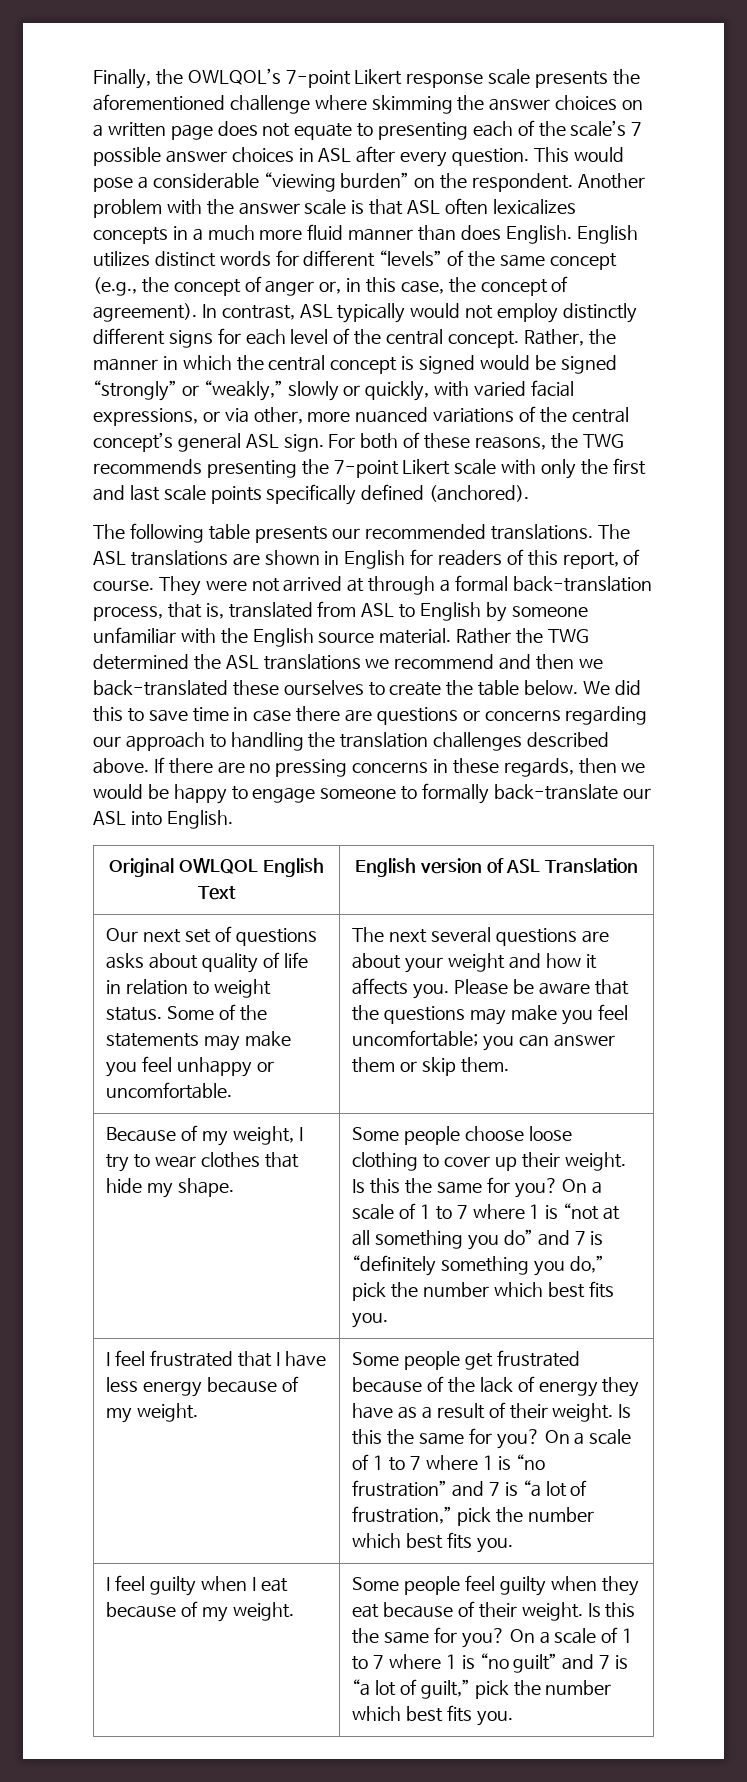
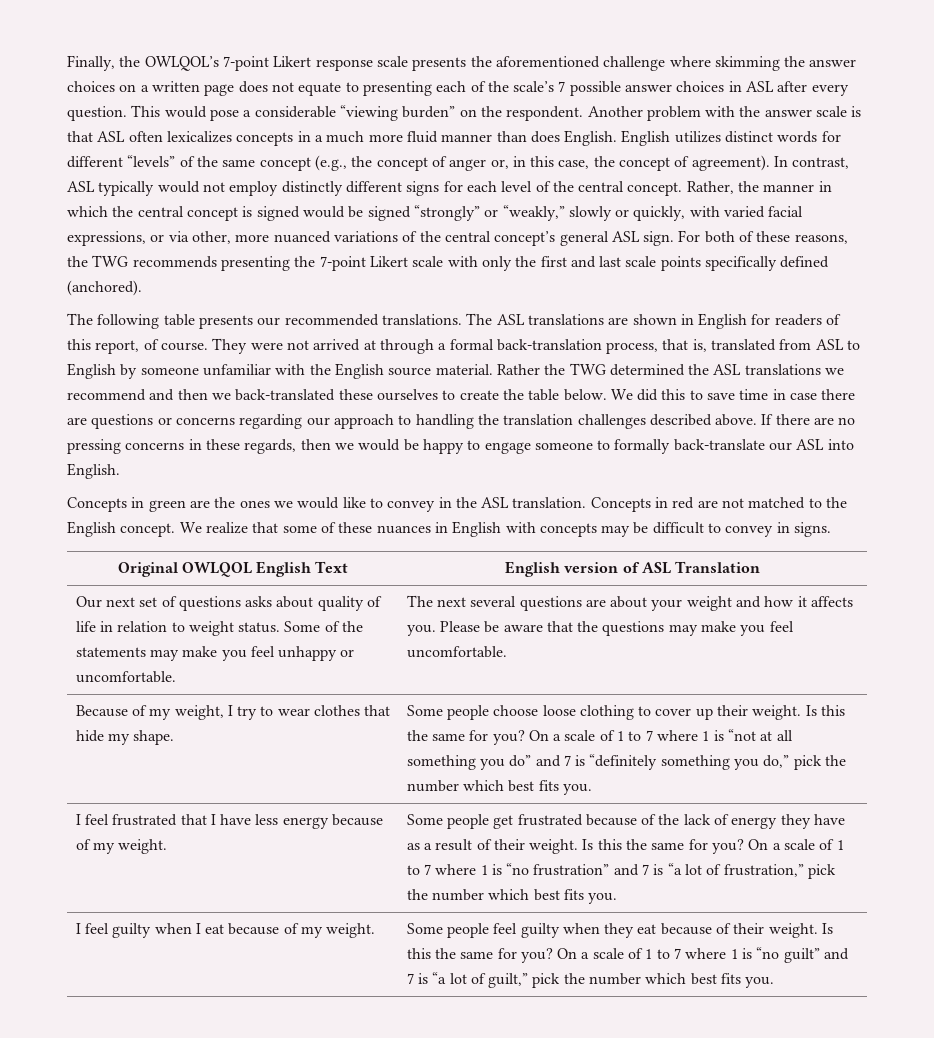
(233, 819) none -> [67,497,848,512] [67,521,832,537] // Concepts in green are the ones we would like to convey in the ASL translation. Concepts in red are not matched to the English concept. We realize that some of these nuances in English with concepts may be difficult to convey in signs.
[352,1030,615,1051] [352,1057,509,1076] uncomfortable; you can answer them or skip them. -> [406,646,507,658] uncomfortable.

